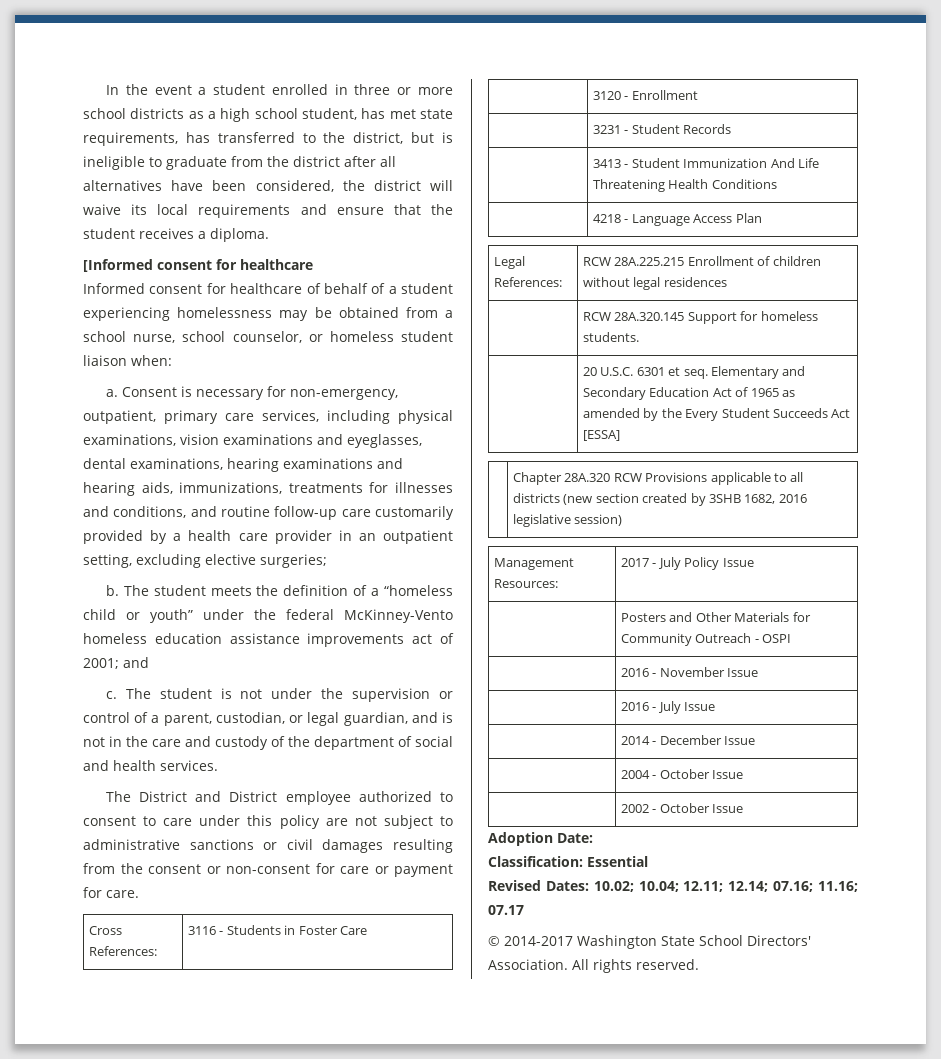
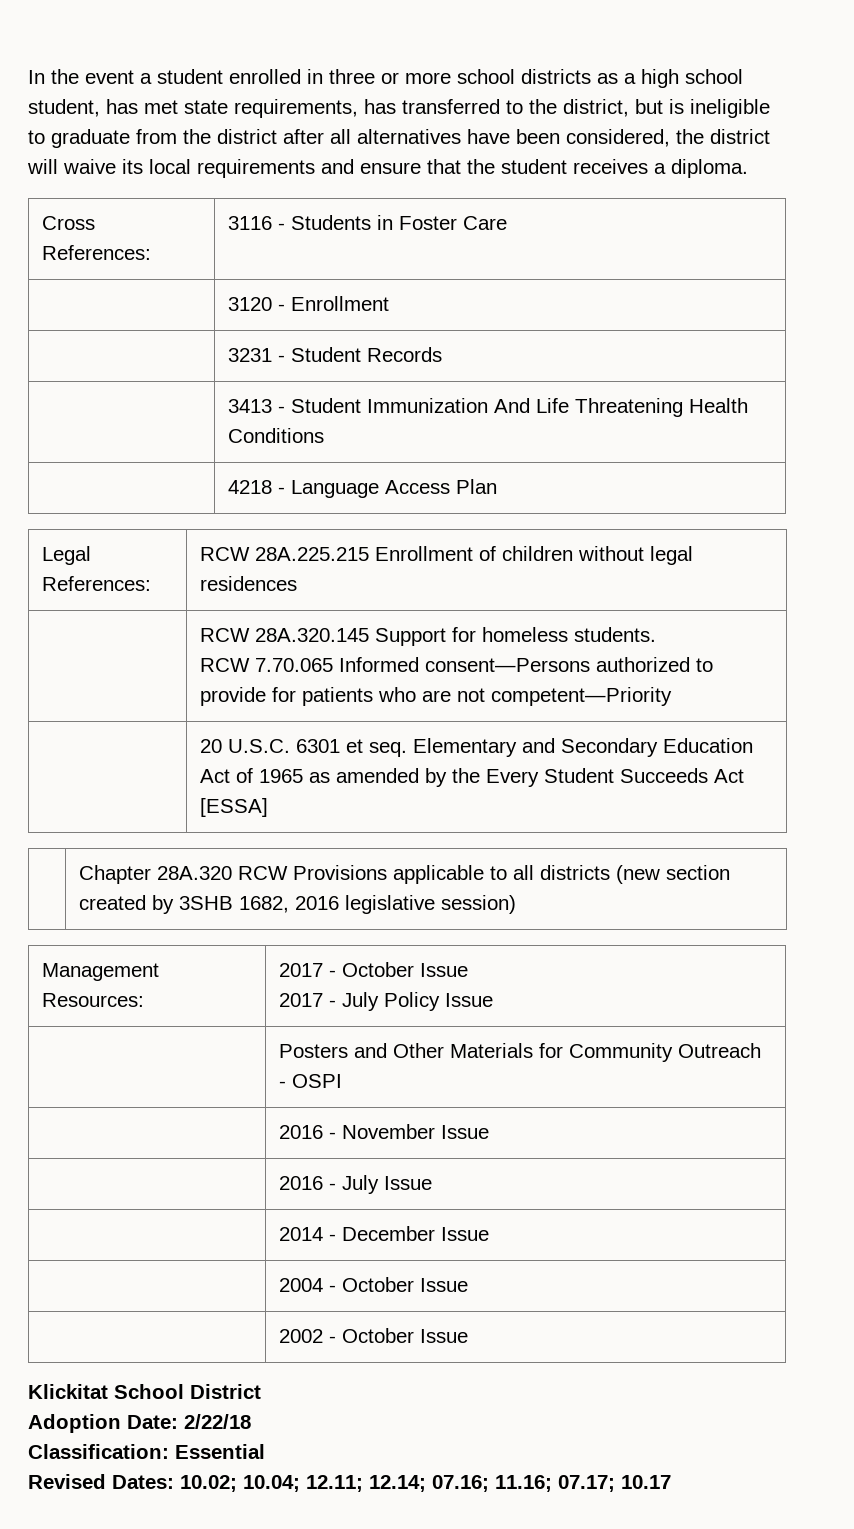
[83,259,313,272] [83,283,453,294] [83,307,453,321] [83,331,453,343] [83,355,172,366] [105,386,398,400] [83,410,453,424] [83,434,422,448] [83,458,403,472] [83,482,453,496] [83,506,454,520] [83,530,453,544] [83,554,327,568] [105,585,453,596] [83,609,453,623] [83,633,455,647] [83,657,149,669] [105,688,453,702] [83,712,454,726] [83,736,453,750] [83,760,218,771] [105,791,453,805] [83,815,453,829] [83,839,453,853] [83,863,453,877] [83,887,139,898] // [Informed consent for healthcare // Informed consent for healthcare of behalf of a student experiencing homelessness may be obtained from a school nurse, school counselor, or homeless student liaison when: // a. Consent is necessary for non-emergency, outpatient, primary care services, including physical examinations, vision examinations and eyeglasses, dental examinations, hearing examinations and hearing aids, immunizations, treatments for illnesses and conditions, and routine follow-up care customarily provided by a health care provider in an outpatient setting, excluding elective surgeries; // b. The student meets the definition of a “homeless child or youth” under the federal McKinney-Vento homeless education assistance improvements act of 2001; and // c. The student is not under the supervision or control of a parent, custodian, or legal guardian, and is not in the care and custody of the department of social and health services. // The District and District employee authorized to consent to care under this policy are not subject to administrative sanctions or civil damages resulting from the consent or non-consent for care or payment for care. -> (748, 168) none
(640, 337) none -> [199,657,713,672] [199,687,672,706] // RCW 7.70.065 Informed consent—Persons authorized to provide for patients who are not competent—Priority
(657, 565) none -> [341,962,468,977] [278,993,336,1007] October Issue // 2017 -
(744, 808) none -> [28,1384,261,1399] // Klickitat School District
(593, 838) none -> [184,1414,251,1429] 2/22/18
[488,905,524,915] [488,935,811,949] [488,959,699,973] 07.17 // © 2014-2017 Washington State School Directors' Association. All rights reserved. -> [558,1475,671,1492] 07.17; 10.17

